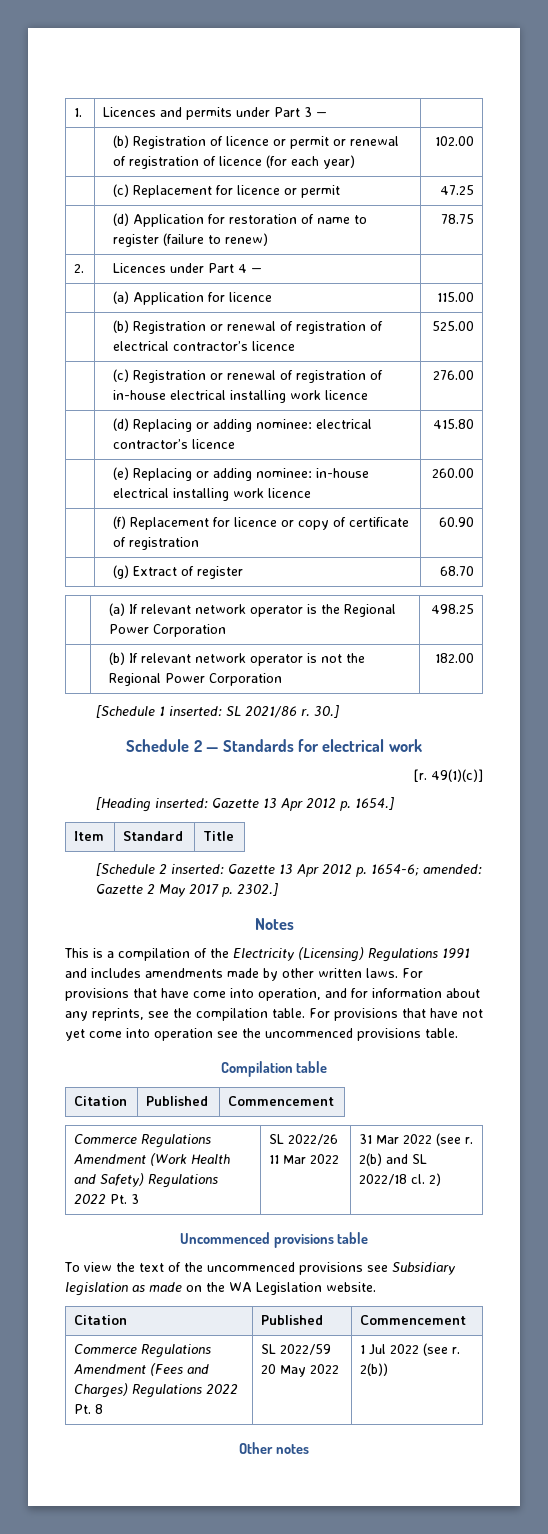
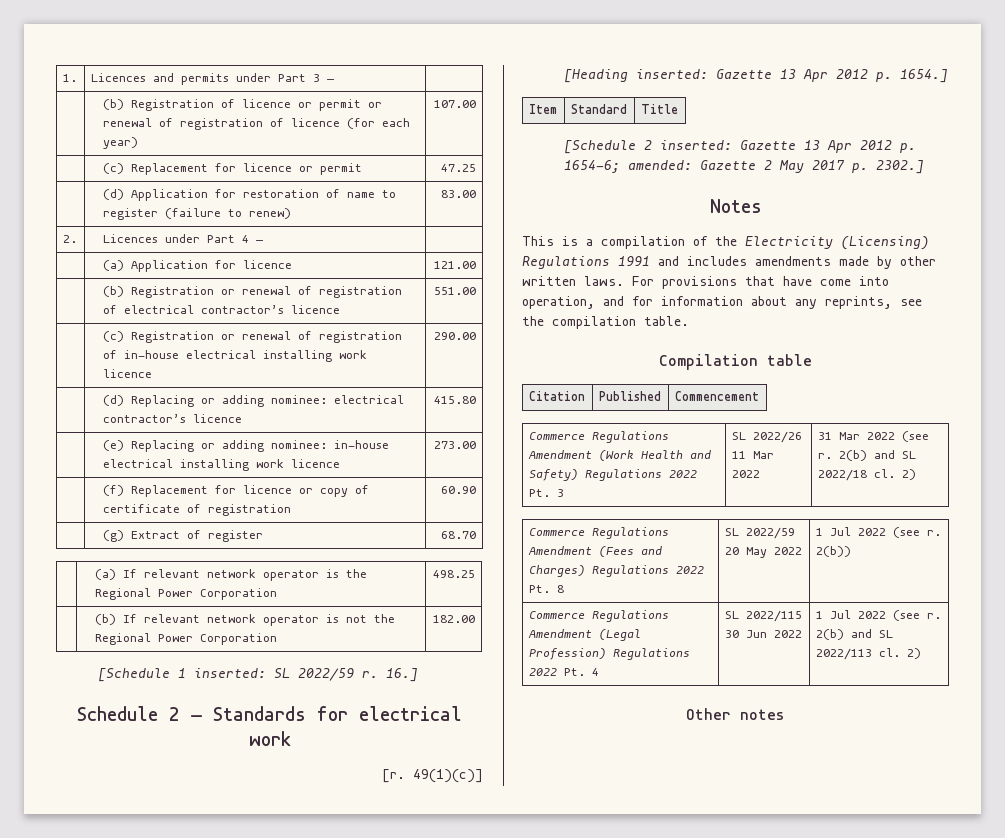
[434,136,474,146] 102.00 -> [434,100,477,108] 107.00
[440,214,474,224] 78.75 -> [441,190,477,198] 83.00
[436,292,474,302] 115.00 -> [434,261,477,269] 121.00
[431,321,474,331] 525.00 -> [434,287,477,295] 551.00
[432,370,474,380] 276.00 -> [434,332,477,340] 290.00
[431,468,474,478] 260.00 -> [434,441,477,449] 273.00
[244,705,339,718] 2021/86 r. 30.] -> [298,668,419,682] 2022/59 r. 16.]
[309,1008,483,1021] [65,1028,458,1041] For provisions that have not yet come into operation see the uncommenced provisions table. -> (689, 321) none
[179,1232,369,1248] [64,1262,456,1275] [65,1282,376,1296] [74,1315,128,1325] [261,1315,324,1325] [360,1315,467,1325] // Uncommenced provisions table // To view the text of the uncommenced provisions see Subsidiary legislation as made on the WA Legislation website. // Citation | Published | Commencement -> (916, 474) none
(389, 1369) none -> [528,610,669,622] [527,629,641,641] [528,648,690,660] [528,668,599,676] [724,610,802,622] [724,630,802,638] [815,610,941,621] [815,629,893,640] [815,648,921,660] // Commerce Regulations Amendment (Legal Profession) Regulations 2022 Pt. 4 | SL 2022/115 30 Jun 2022 | 1 Jul 2022 (see r. 2(b) and SL 2022/113 cl. 2)

